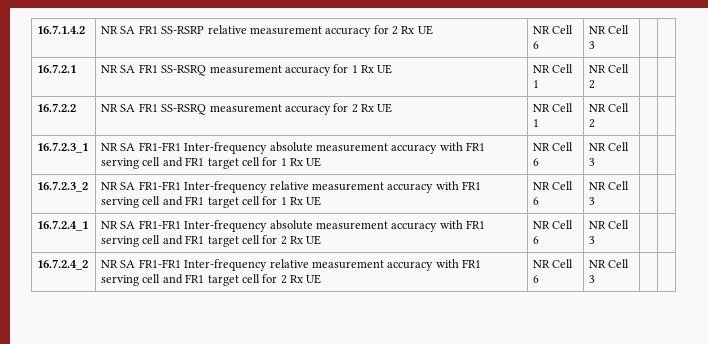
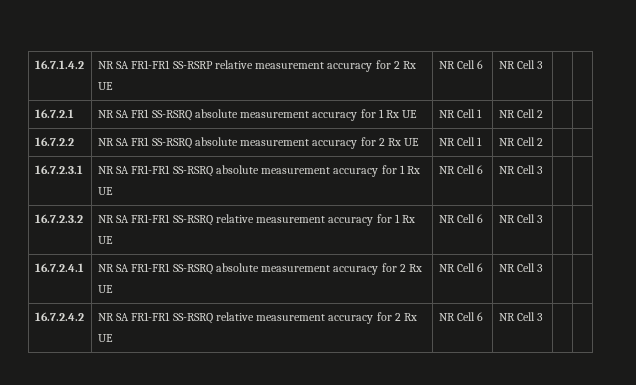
[138,25,158,34] FR1 -> [131,60,171,69] FR1-FR1
(207, 70) none -> [194,109,238,118] absolute
(207, 109) none -> [194,137,238,146] absolute
[37,142,89,153] [101,142,486,154] [101,157,260,169] 16.7.2.3_1 | NR SA FR1-FR1 Inter-frequency absolute measurement accuracy with FR1 serving cell and FR1 target cell -> [34,165,83,174] [97,165,379,177] 16.7.2.3.1 | NR SA FR1-FR1 SS-RSRQ absolute measurement accuracy
[37,181,89,192] [101,181,482,193] [101,196,260,208] 16.7.2.3_2 | NR SA FR1-FR1 Inter-frequency relative measurement accuracy with FR1 serving cell and FR1 target cell -> [34,214,83,223] [97,214,374,226] 16.7.2.3.2 | NR SA FR1-FR1 SS-RSRQ relative measurement accuracy
[37,220,89,231] [101,220,486,232] [101,235,260,247] 16.7.2.4_1 | NR SA FR1-FR1 Inter-frequency absolute measurement accuracy with FR1 serving cell and FR1 target cell -> [34,263,84,272] [97,263,379,275] 16.7.2.4.1 | NR SA FR1-FR1 SS-RSRQ absolute measurement accuracy
[37,259,89,270] [101,259,482,271] [101,274,260,286] 16.7.2.4_2 | NR SA FR1-FR1 Inter-frequency relative measurement accuracy with FR1 serving cell and FR1 target cell -> [34,312,84,321] [97,312,374,324] 16.7.2.4.2 | NR SA FR1-FR1 SS-RSRQ relative measurement accuracy

